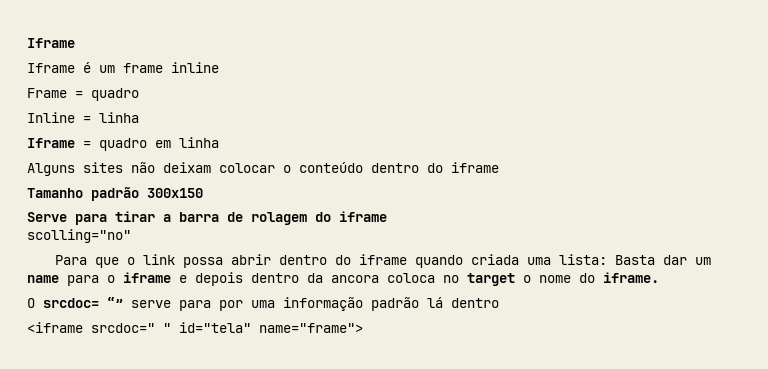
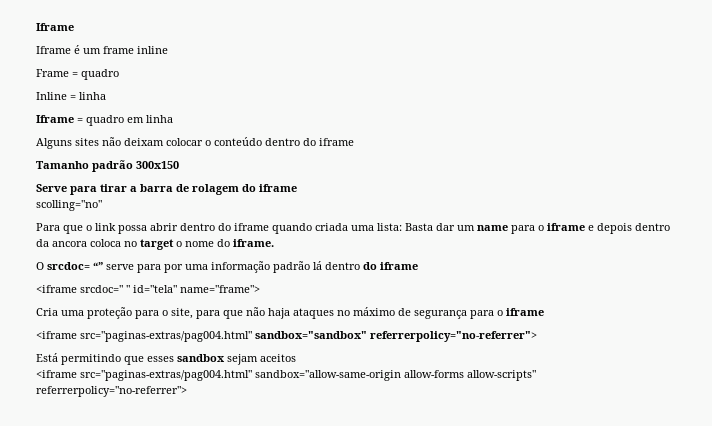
(499, 303) none -> [363,262,418,270] do iframe
(363, 328) none -> [36,307,544,319] [36,331,537,342] [36,353,296,365] [36,370,536,381] [36,386,187,397] // Cria uma proteção para o site, para que não haja ataques no máximo de segurança para o iframe // <iframe src="paginas-extras/pag004.html" sandbox="sandbox" referrerpolicy="no-referrer"> // Está permitindo que esses sandbox sejam aceitos // <iframe src="paginas-extras/pag004.html" sandbox="allow-same-origin allow-forms allow-scripts" referrerpolicy="no-referrer">

